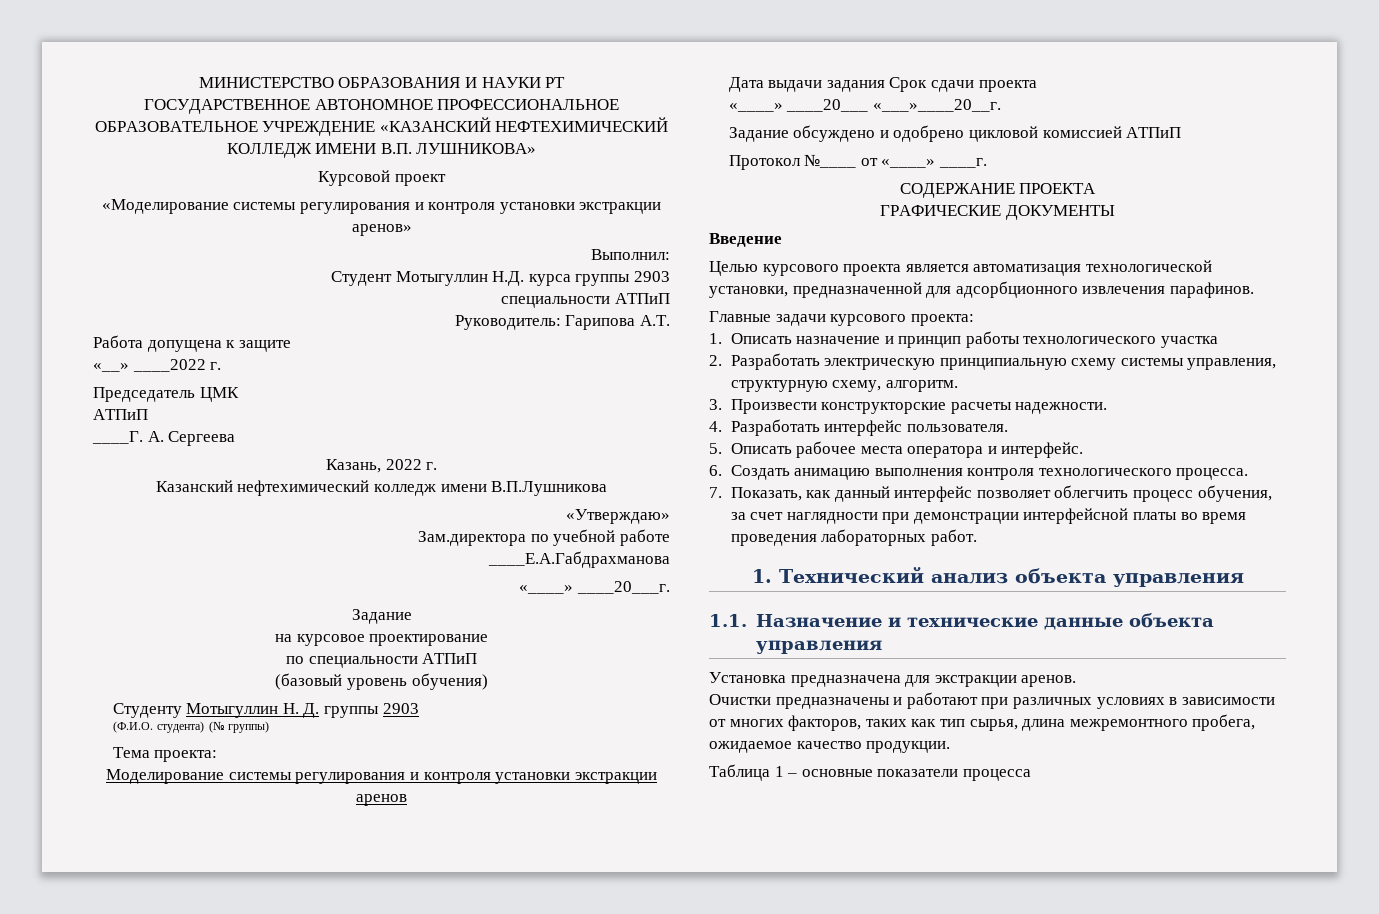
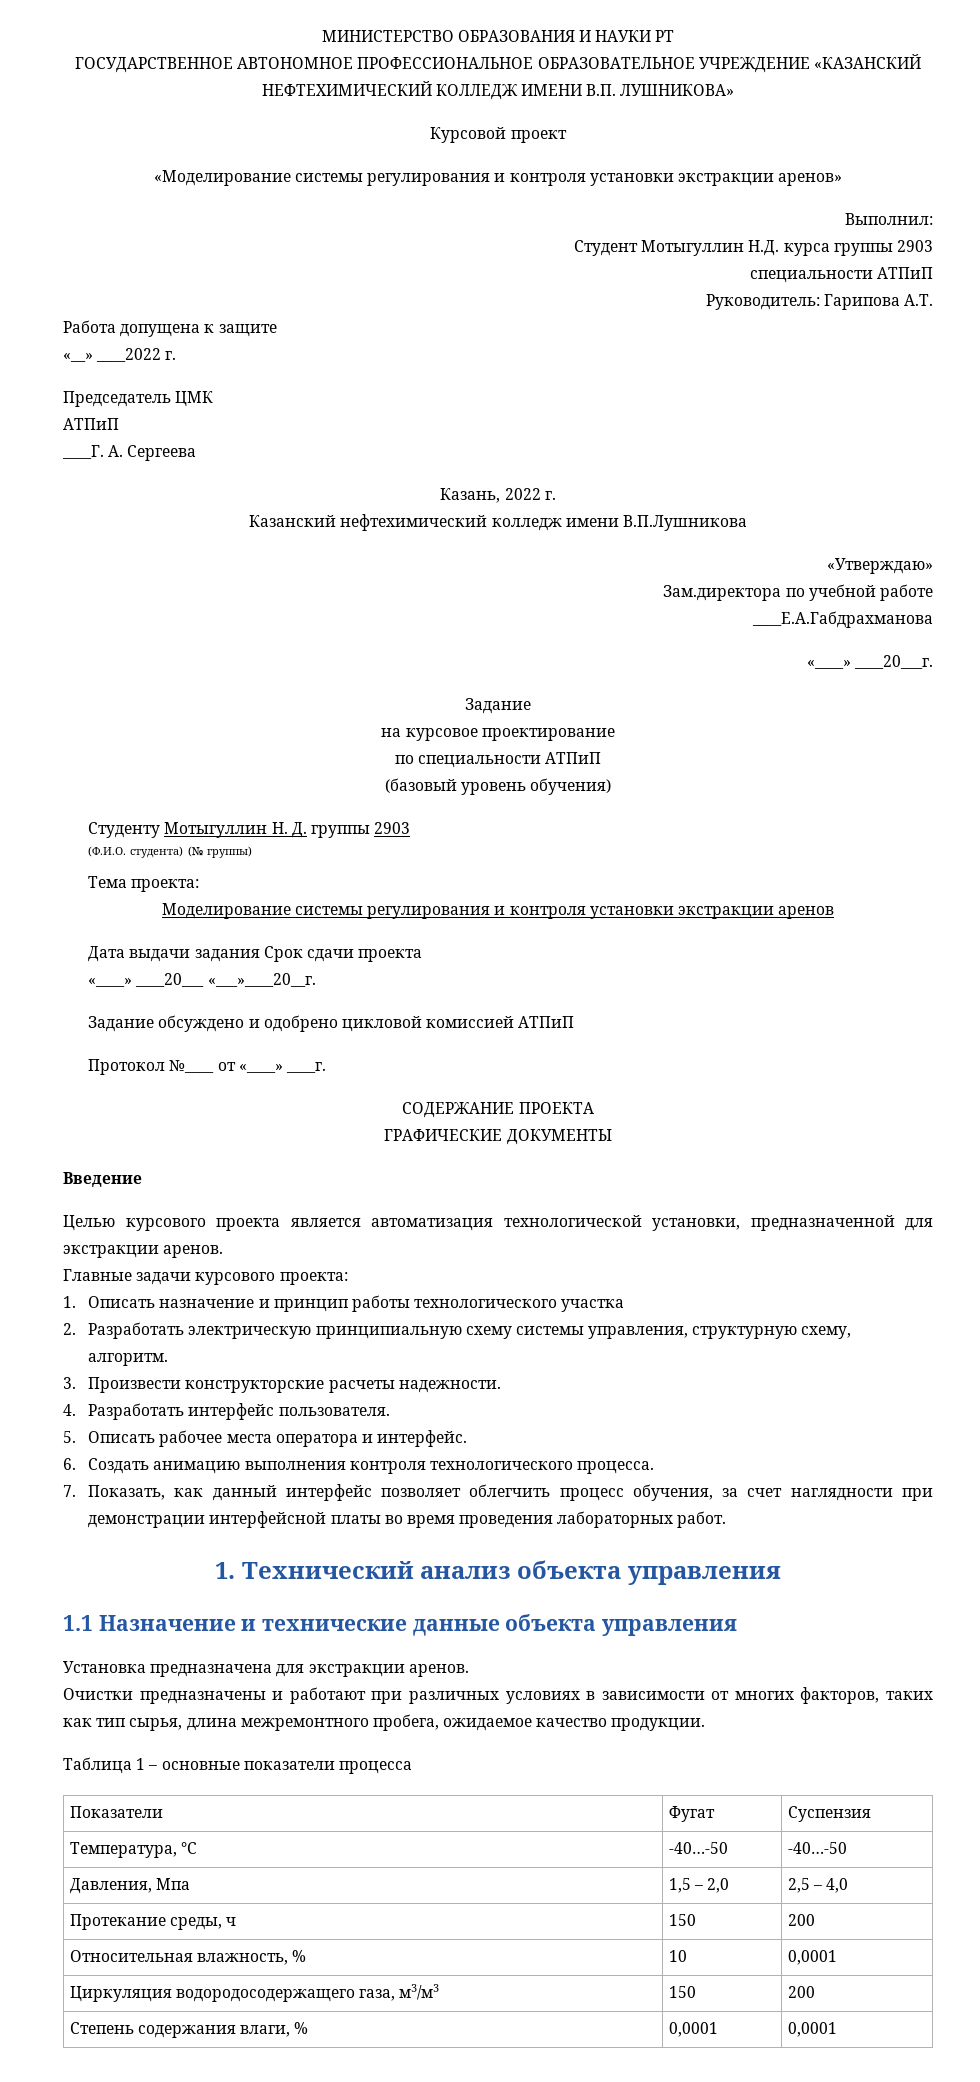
[955,281,1254,298] адсорбционного извлечения парафинов. -> [63,1245,224,1258] экстракции аренов.
[709,614,747,627] 1.1. -> [63,1615,93,1631] 1.1
(1031, 775) none -> [69,1806,163,1818] [668,1806,715,1822] [787,1806,871,1822] [69,1842,197,1858] [668,1842,728,1854] [787,1842,847,1854] [69,1878,190,1894] [668,1878,729,1893] [787,1878,848,1893] [69,1914,236,1930] [668,1914,696,1926] [787,1914,815,1926] [69,1950,306,1965] [668,1950,687,1962] [787,1950,837,1965] [69,1984,440,2002] [668,1986,696,1998] [787,1986,815,1998] [69,2022,309,2038] [668,2022,718,2037] [787,2022,837,2037] // Показатели | Фугат | Суспензия // Температура, °С | -40…-50 | -40…-50 // Давления, Мпа | 1,5 – 2,0 | 2,5 – 4,0 // Протекание среды, ч | 150 | 200 // Относительная влажность, % | 10 | 0,0001 // Циркуляция водородосодержащего газа, м3/м3 | 150 | 200 // Степень содержания влаги, % | 0,0001 | 0,0001

